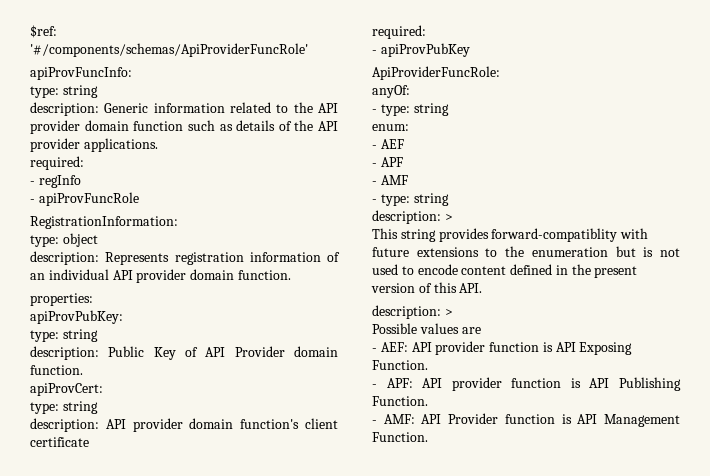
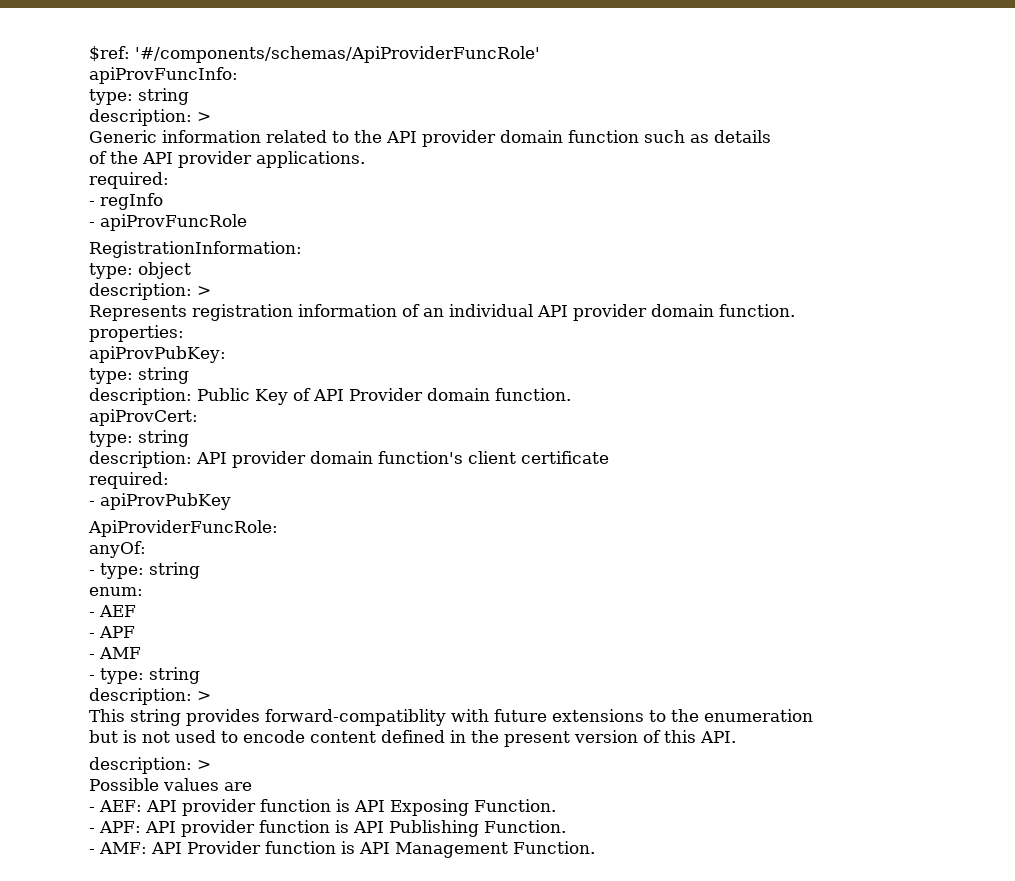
(99, 109) none -> [197,112,211,122] > //
(276, 125) none -> (771, 136) //
(99, 258) none -> [197,286,211,296] > //
(608, 252) none -> (813, 715) //

